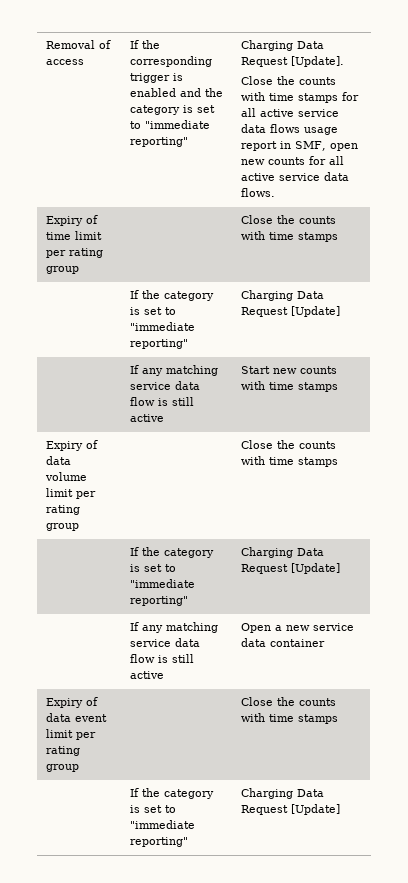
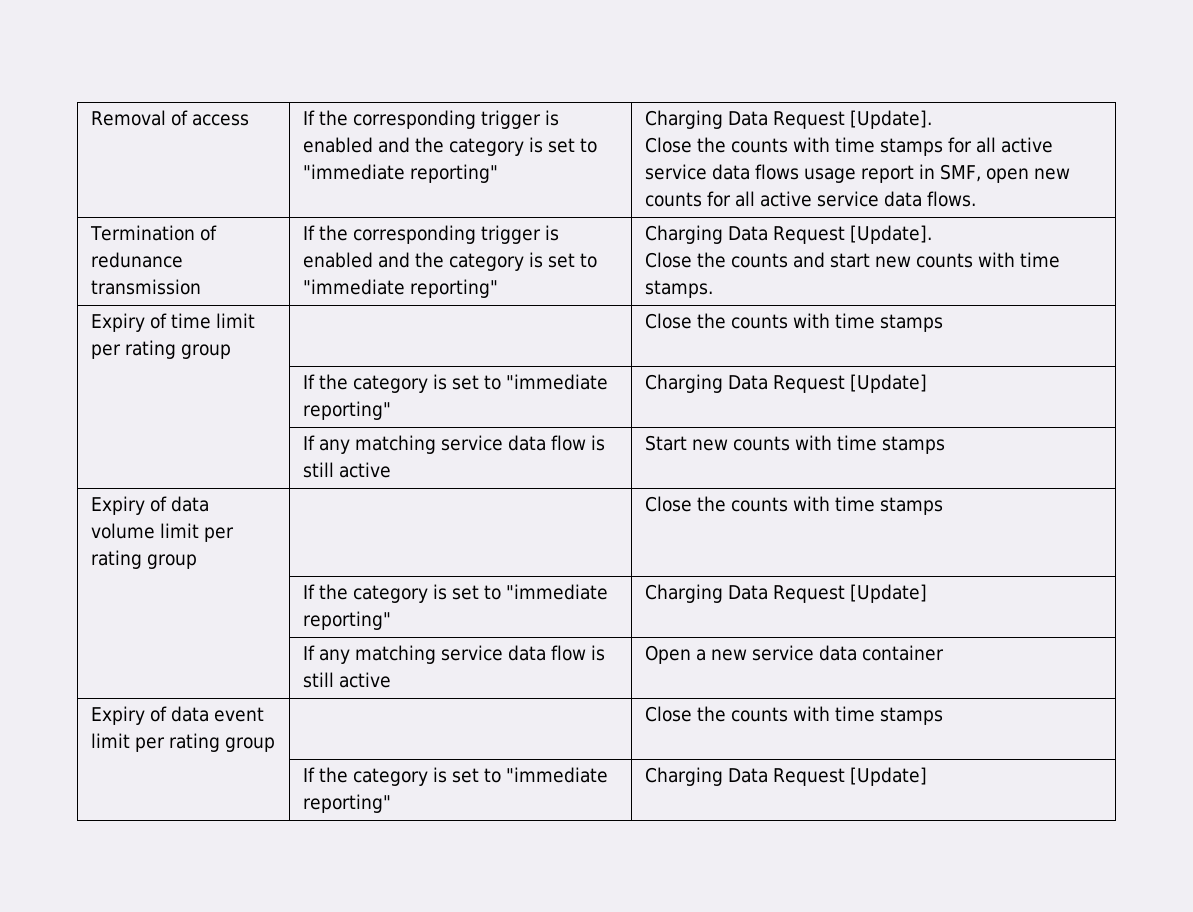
(275, 192) none -> [90,225,218,241] [91,252,184,268] [91,279,202,295] [303,225,560,244] [303,252,598,271] [303,279,499,298] [645,225,933,244] [645,252,1061,268] [645,280,714,298] // Termination of redunance transmission | If the corresponding trigger is enabled and the category is set to "immediate reporting" | Charging Data Request [Update]. // Close the counts and start new counts with time stamps.

